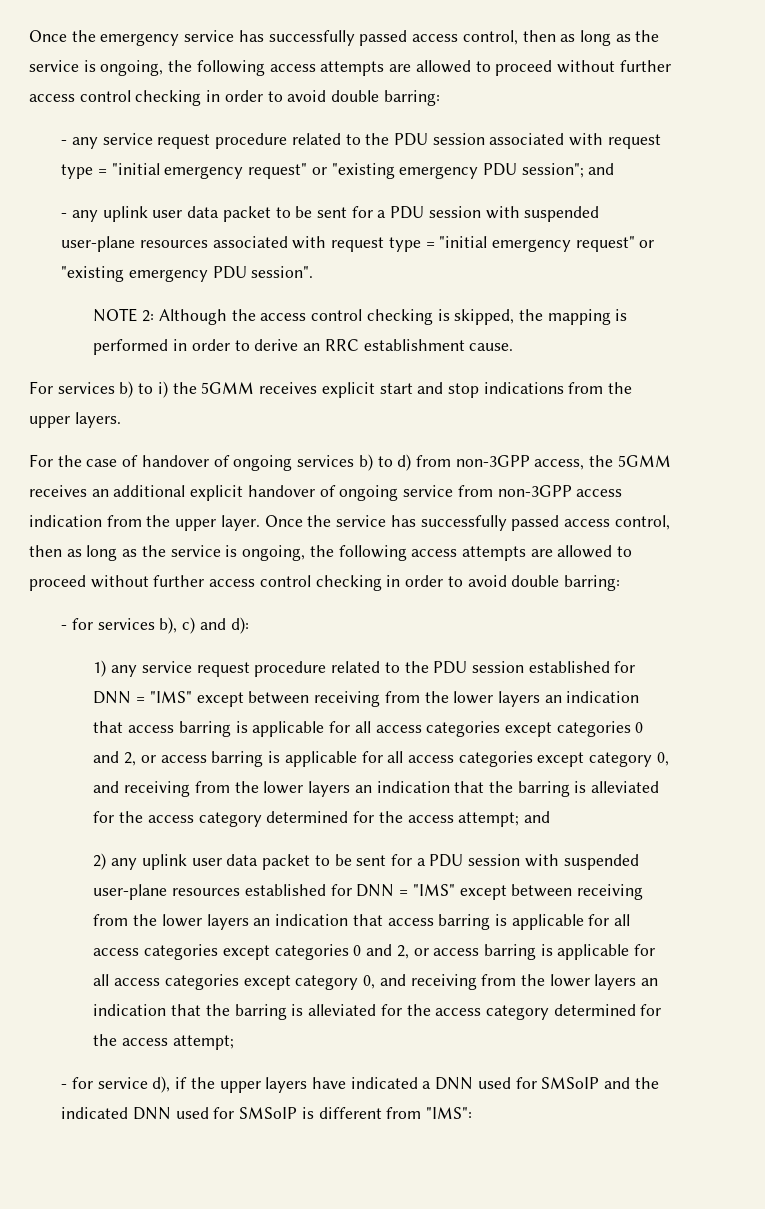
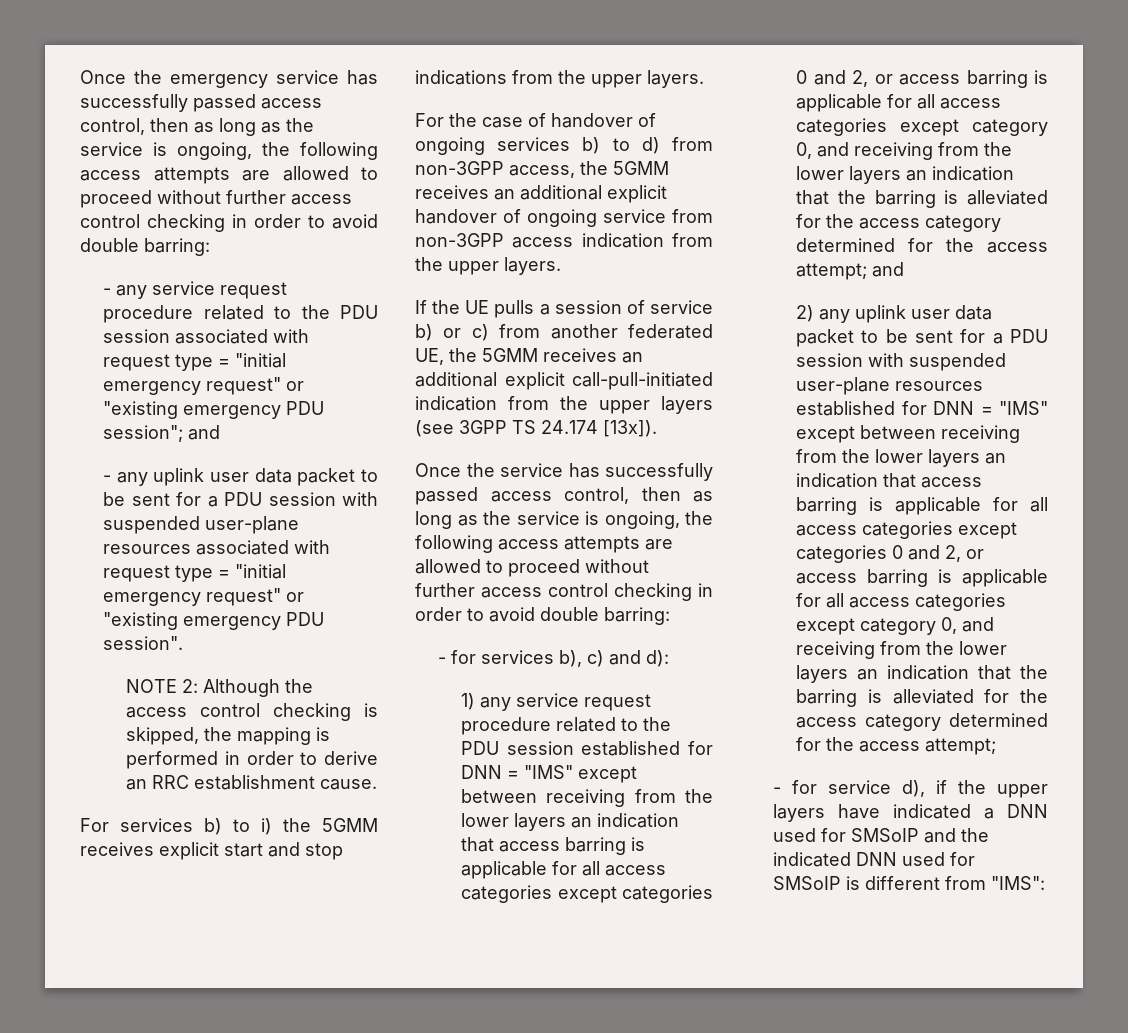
[220,515,260,531] layer. -> [504,257,561,275] [415,300,713,318] [415,324,713,341] [415,348,643,365] [415,372,713,390] [415,396,713,414] [415,420,657,437] layers. // If the UE pulls a session of service b) or c) from another federated UE, the 5GMM receives an additional explicit call-pull-initiated indication from the upper layers (see 3GPP TS 24.174 [13x]). //

